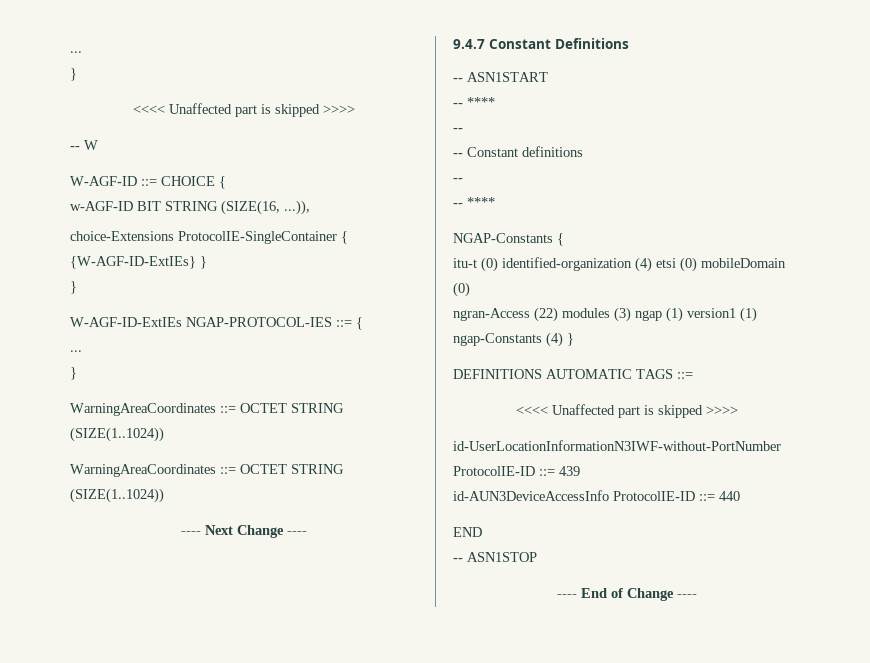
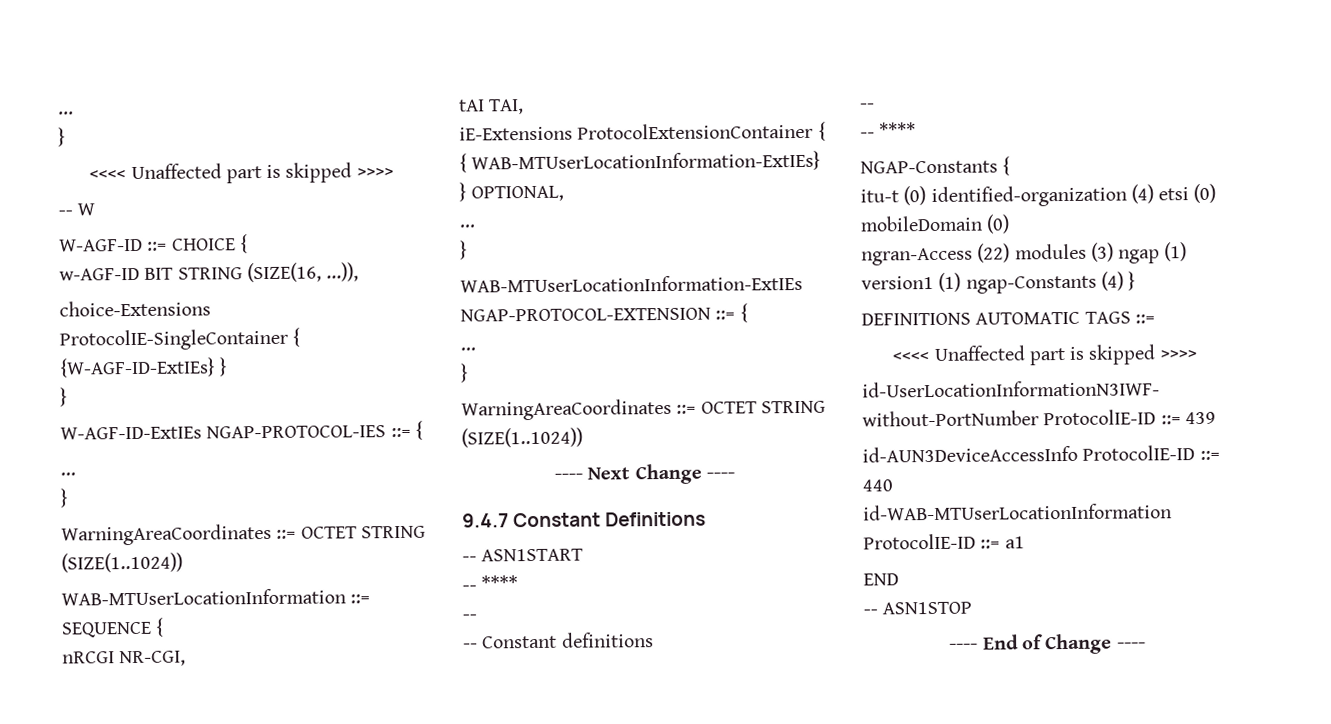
(164, 434) none -> [61,588,371,606] [61,617,165,638] [62,650,187,667] [459,99,525,115] [459,121,826,141] [459,150,822,173] [459,182,565,202] [459,224,475,228] [460,240,468,260] [460,274,803,293] [460,303,748,323] [460,347,476,351] [461,363,469,383] // WAB-MTUserLocationInformation ::= SEQUENCE { // nRCGI NR-CGI, // tAI TAI, // iE-Extensions ProtocolExtensionContainer { { WAB-MTUserLocationInformation-ExtIEs} } OPTIONAL, // ... // } // WAB-MTUserLocationInformation-ExtIEs NGAP-PROTOCOL-EXTENSION ::= { // ... // }
(740, 496) none -> [863,503,1172,521] [863,533,1025,550] // id-WAB-MTUserLocationInformation ProtocolIE-ID ::= a1

